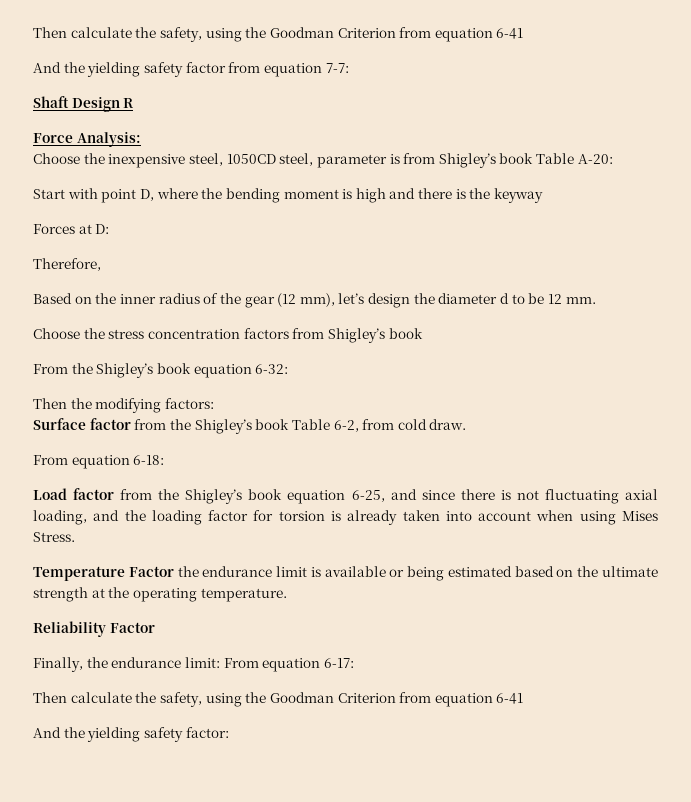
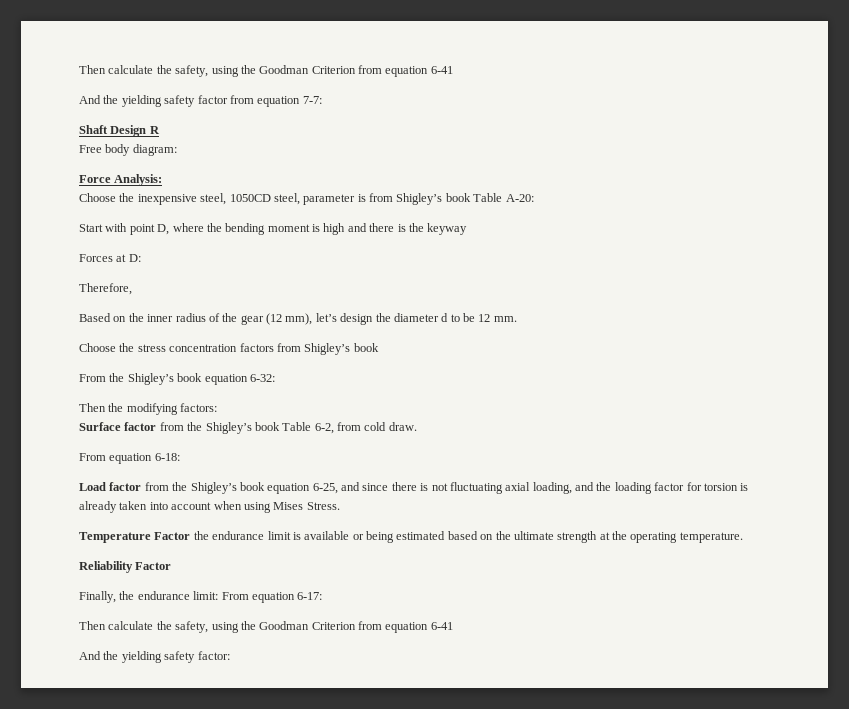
(135, 103) none -> [79,144,177,156] // Free body diagram:

